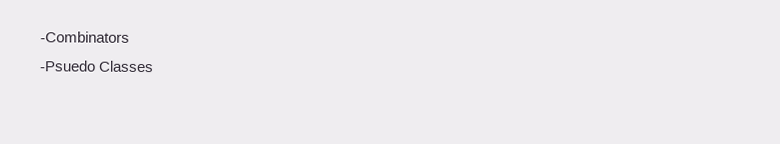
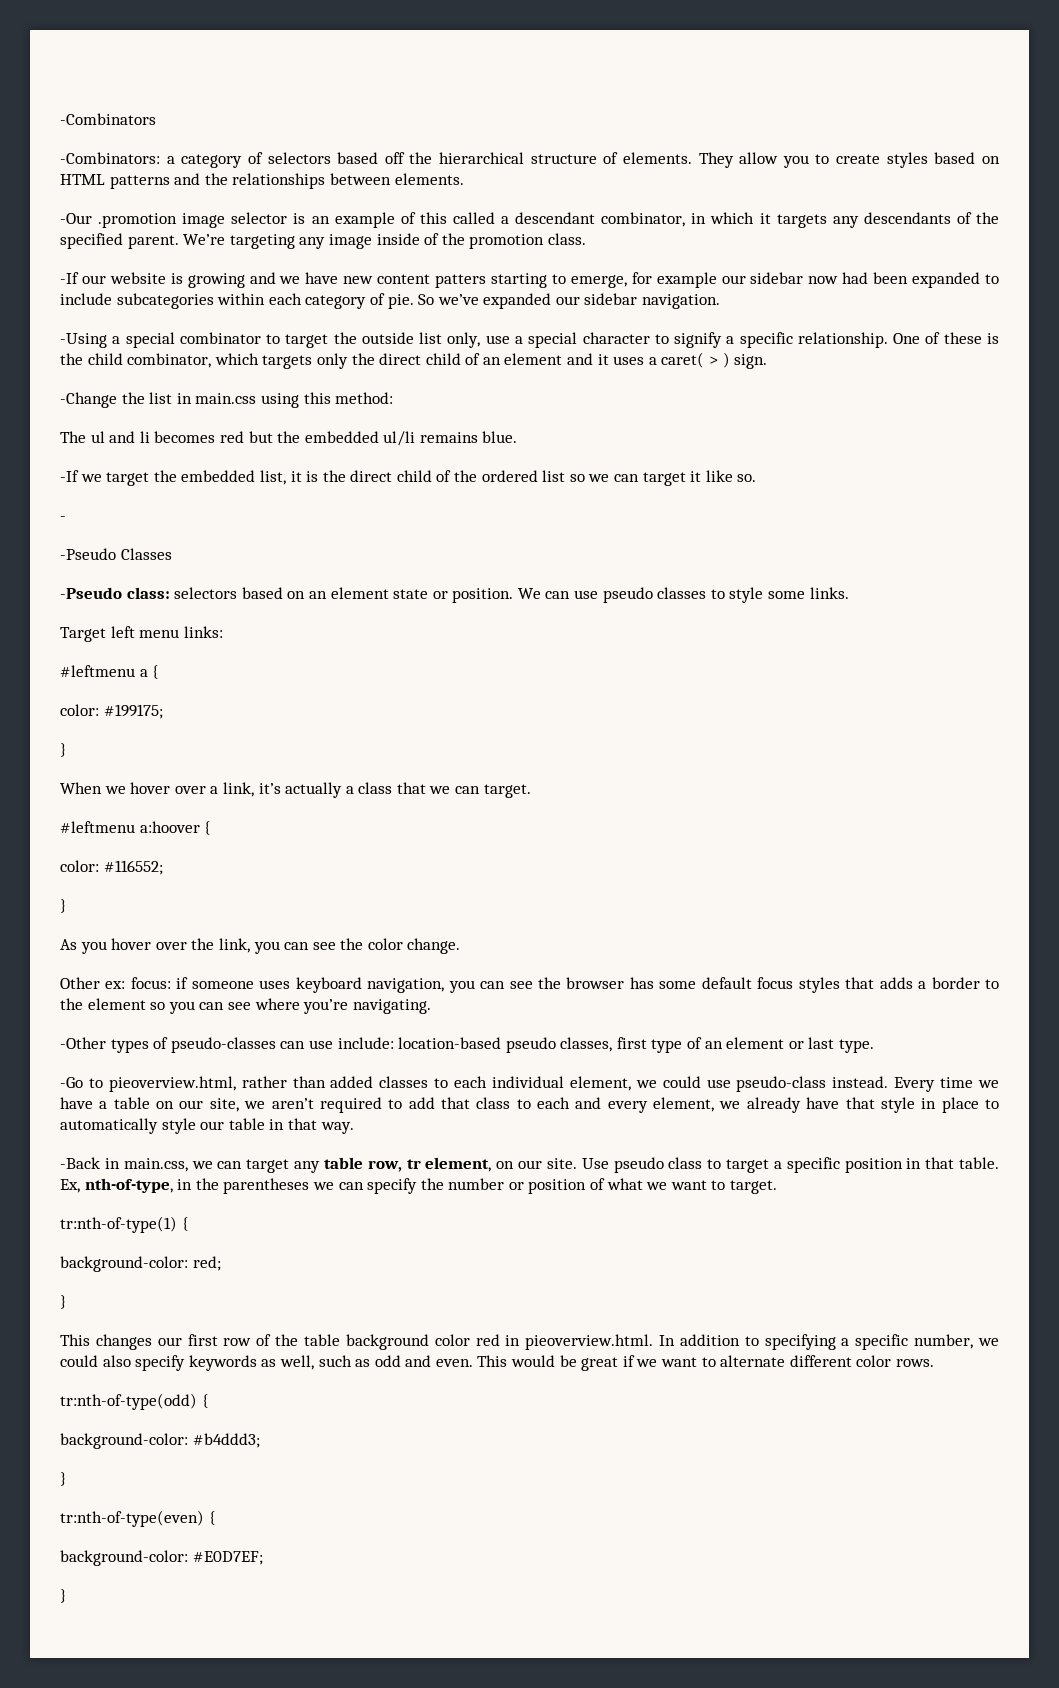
[39,60,155,73] -Psuedo Classes -> [60,152,1001,168] [60,173,464,189] [60,212,1000,228] [60,233,586,249] [60,272,999,288] [60,293,721,309] [60,332,999,348] [60,352,768,369] [60,392,394,408] [60,431,518,446] [60,470,757,486] [60,516,66,521] [60,548,172,560] [60,587,849,603] [60,626,223,642] [60,665,160,679] [60,704,163,719] [60,743,67,757] [60,782,531,798] [60,821,212,835] [60,860,163,875] [60,899,67,913] [60,938,461,954] [60,977,1000,993] [60,998,431,1014] [60,1037,875,1053] [60,1076,1000,1092] [60,1097,1000,1113] [60,1118,354,1134] [60,1157,1000,1173] [60,1178,778,1194] [60,1216,189,1233] [60,1256,221,1272] [60,1295,67,1309] [60,1334,1000,1350] [60,1355,934,1371] [60,1393,209,1410] [60,1433,260,1449] [60,1472,67,1486] [60,1510,216,1527] [60,1550,263,1566] [60,1589,67,1603] -Combinators: a category of selectors based off the hierarchical structure of elements. They allow you to create styles based on HTML patterns and the relationships between elements. // -Our .promotion image selector is an example of this called a descendant combinator, in which it targets any descendants of the specified parent. We’re targeting any image inside of the promotion class. // -If our website is growing and we have new content patters starting to emerge, for example our sidebar now had been expanded to include subcategories within each category of pie. So we’ve expanded our sidebar navigation. // -Using a special combinator to target the outside list only, use a special character to signify a specific relationship. One of these is the child combinator, which targets only the direct child of an element and it uses a caret( > ) sign. // -Change the list in main.css using this method: // The ul and li becomes red but the embedded ul/li remains blue. // -If we target the embedded list, it is the direct child of the ordered list so we can target it like so. // - // -Pseudo Classes // -Pseudo class: selectors based on an element state or position. We can use pseudo classes to style some links. // Target left menu links: // #leftmenu a { // color: #199175; // } // When we hover over a link, it’s actually a class that we can target. // #leftmenu a:hoover { // color: #116552; // } // As you hover over the link, you can see the color change. // Other ex: focus: if someone uses keyboard navigation, you can see the browser has some default focus styles that adds a border to the element so you can see where you’re navigating. // -Other types of pseudo-classes can use include: location-based pseudo classes, first type of an element or last type. // -Go to pieoverview.html, rather than added classes to each individual element, we could use pseudo-class instead. Every time we have a table on our site, we aren’t required to add that class to each and every element, we already have that style in place to automatically style our table in that way. // -Back in main.css, we can target any table row, tr element, on our site. Use pseudo class to target a specific position in that table. Ex, nth-of-type, in the parentheses we can specify the number or position of what we want to target. // tr:nth-of-type(1) { // background-color: red; // } // This changes our first row of the table background color red in pieoverview.html. In addition to specifying a specific number, we could also specify keywords as well, such as odd and even. This would be great if we want to alternate different color rows. // tr:nth-of-type(odd) { // background-color: #b4ddd3; // } // tr:nth-of-type(even) { // background-color: #E0D7EF; // }

